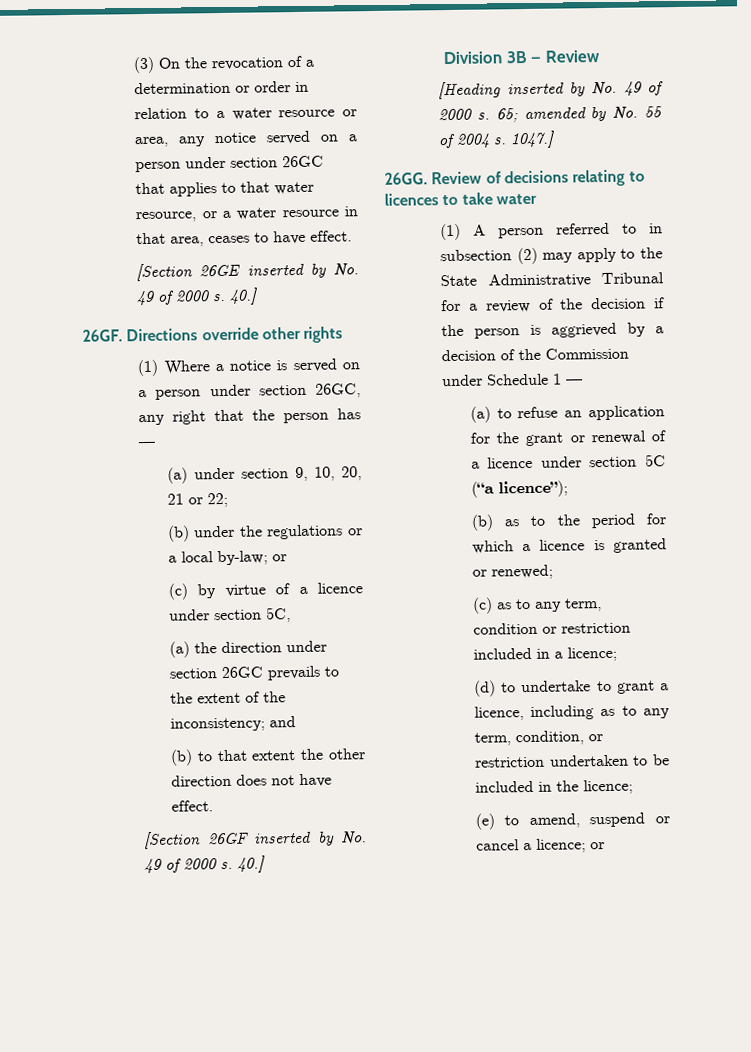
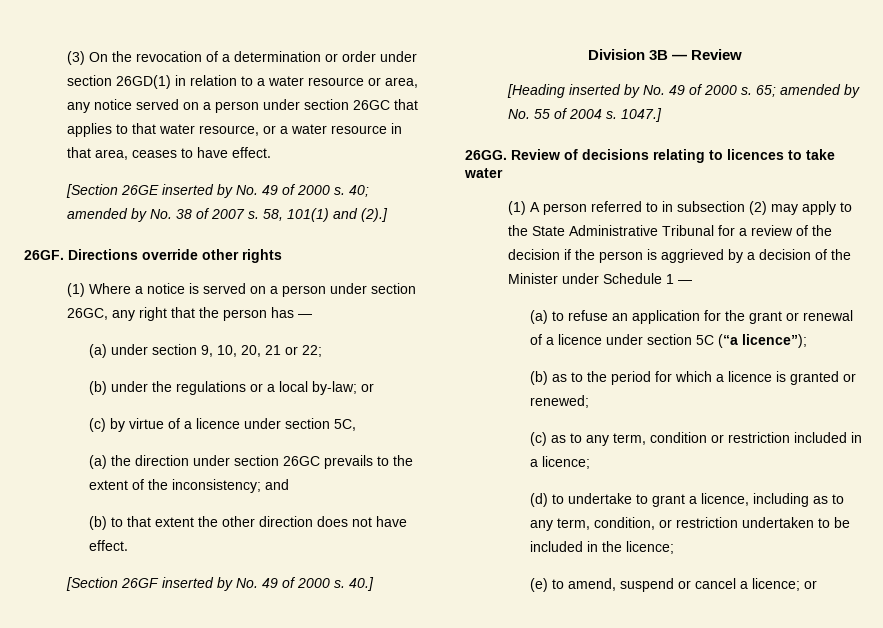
(292, 87) none -> [380,51,418,62] [67,75,172,89] under section 26GD(1)
[229,287,259,305] 40.] -> [349,185,370,197] [67,208,389,222] 40; amended by No. 38 of 2007 s. 58, 101(1) and (2).]
[545,347,630,360] Commission -> [508,273,559,284] Minister

